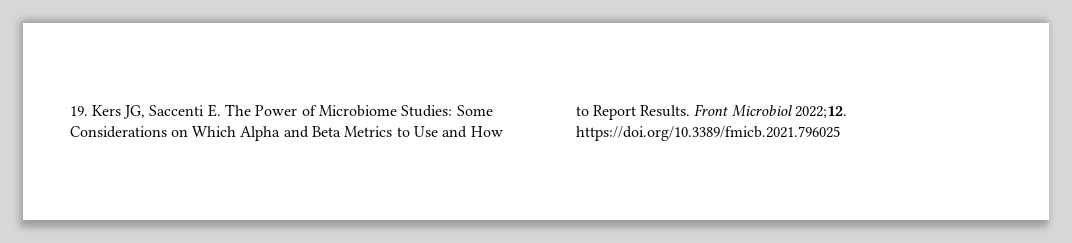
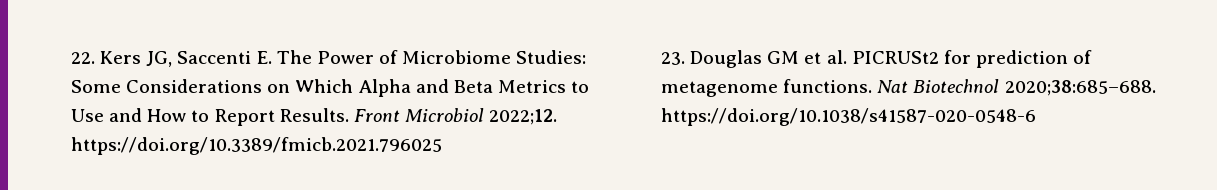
[69,106,88,116] 19. -> [70,52,95,64] 22.
(840, 133) none -> [660,50,1093,68] [660,79,1156,97] [660,108,1036,126] // 23. Douglas GM et al. PICRUSt2 for prediction of metagenome functions. Nat Biotechnol 2020;38:685–688. https://doi.org/10.1038/s41587-020-0548-6

